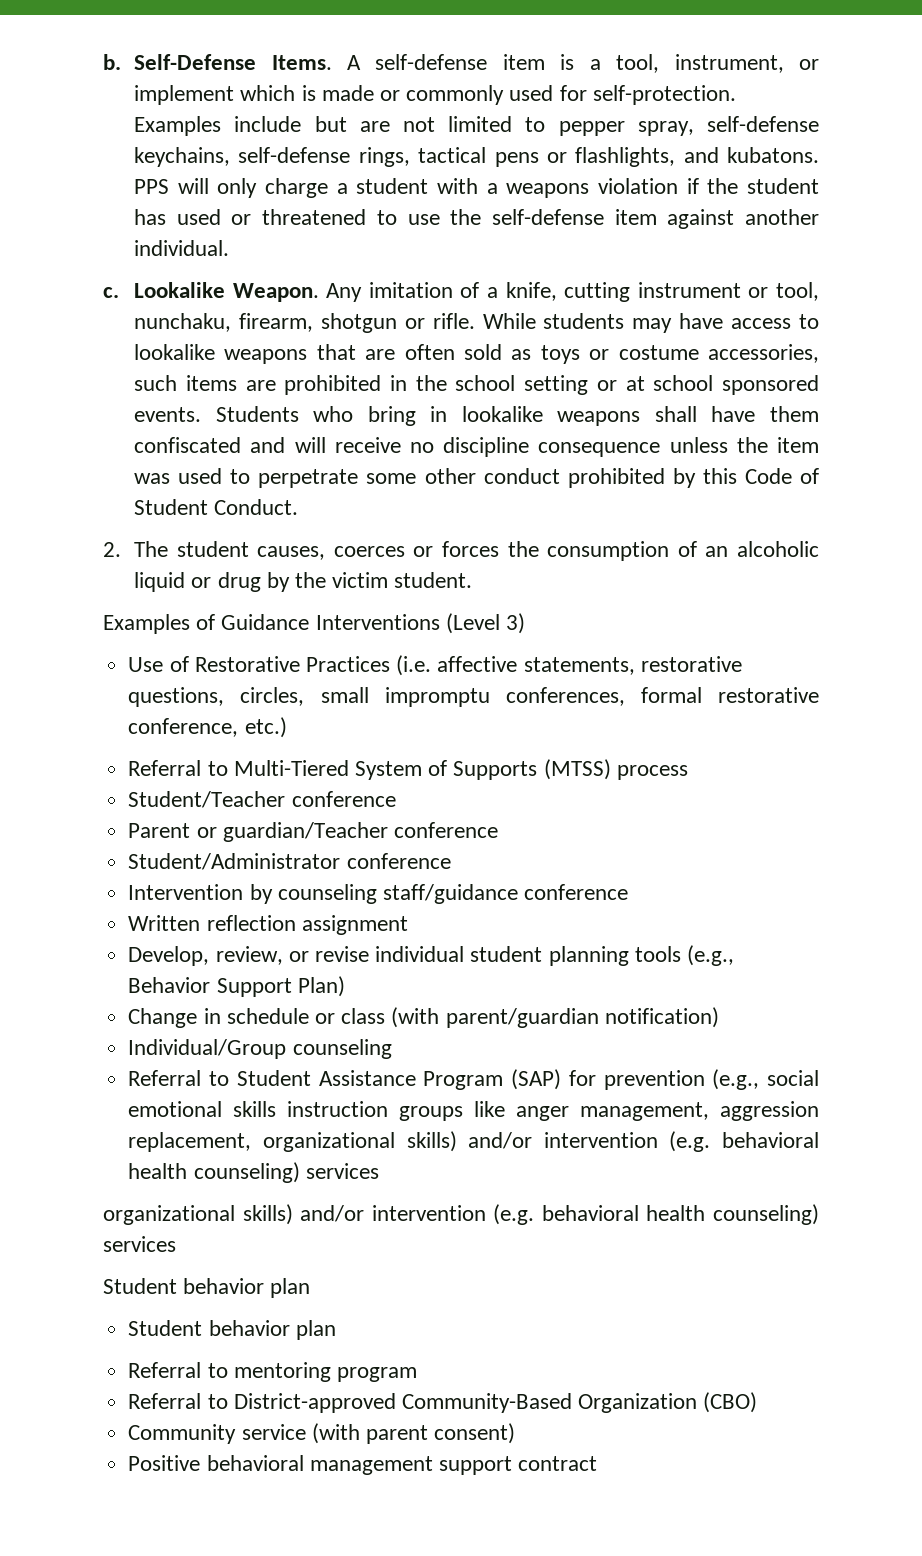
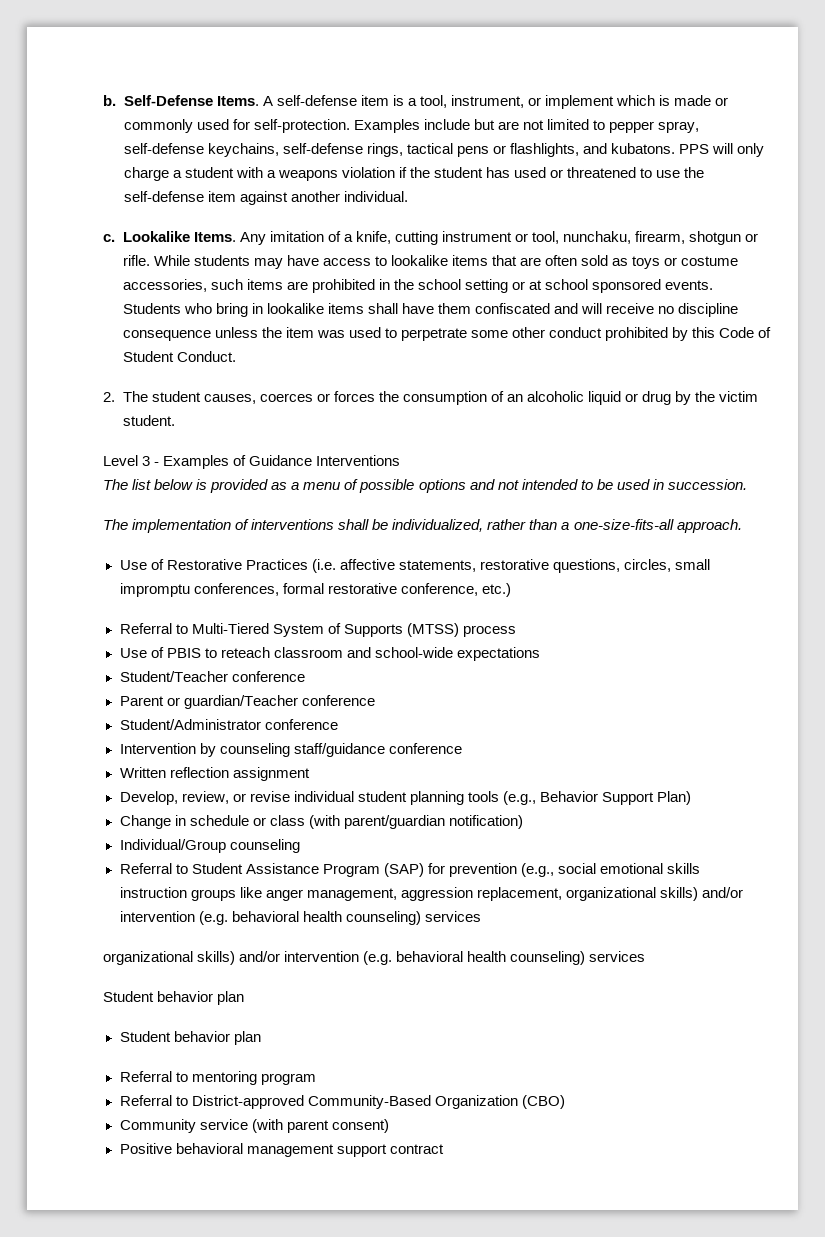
[232,283,319,302] Weapon. -> [193,232,236,242] Items.
[224,349,308,364] weapons -> [451,255,488,266] items
[557,411,641,426] weapons -> [327,303,364,314] items
(473, 580) none -> [103,455,160,466] Level 3 -
[445,613,526,634] (Level 3) -> [103,479,747,493] [103,519,742,533] // The list below is provided as a menu of possible options and not intended to be used in succession. // The implementation of interventions shall be individualized, rather than a one-size-fits-all approach.
(688, 772) none -> [119,647,540,661] // Use of PBIS to reteach classroom and school-wide expectations

